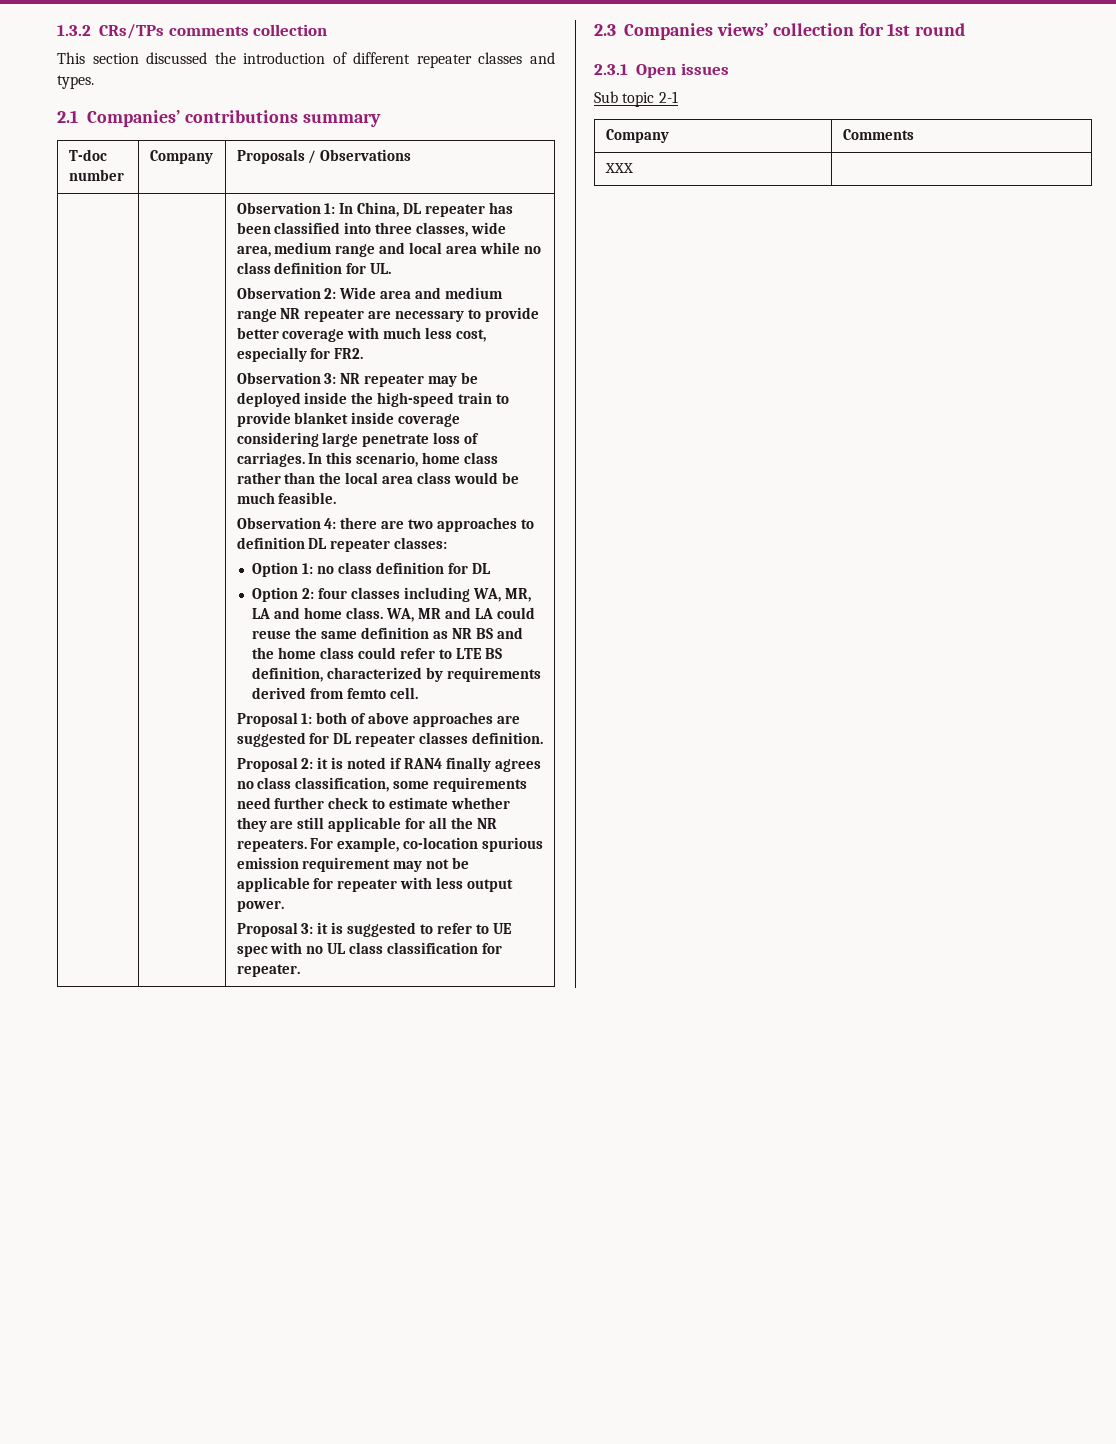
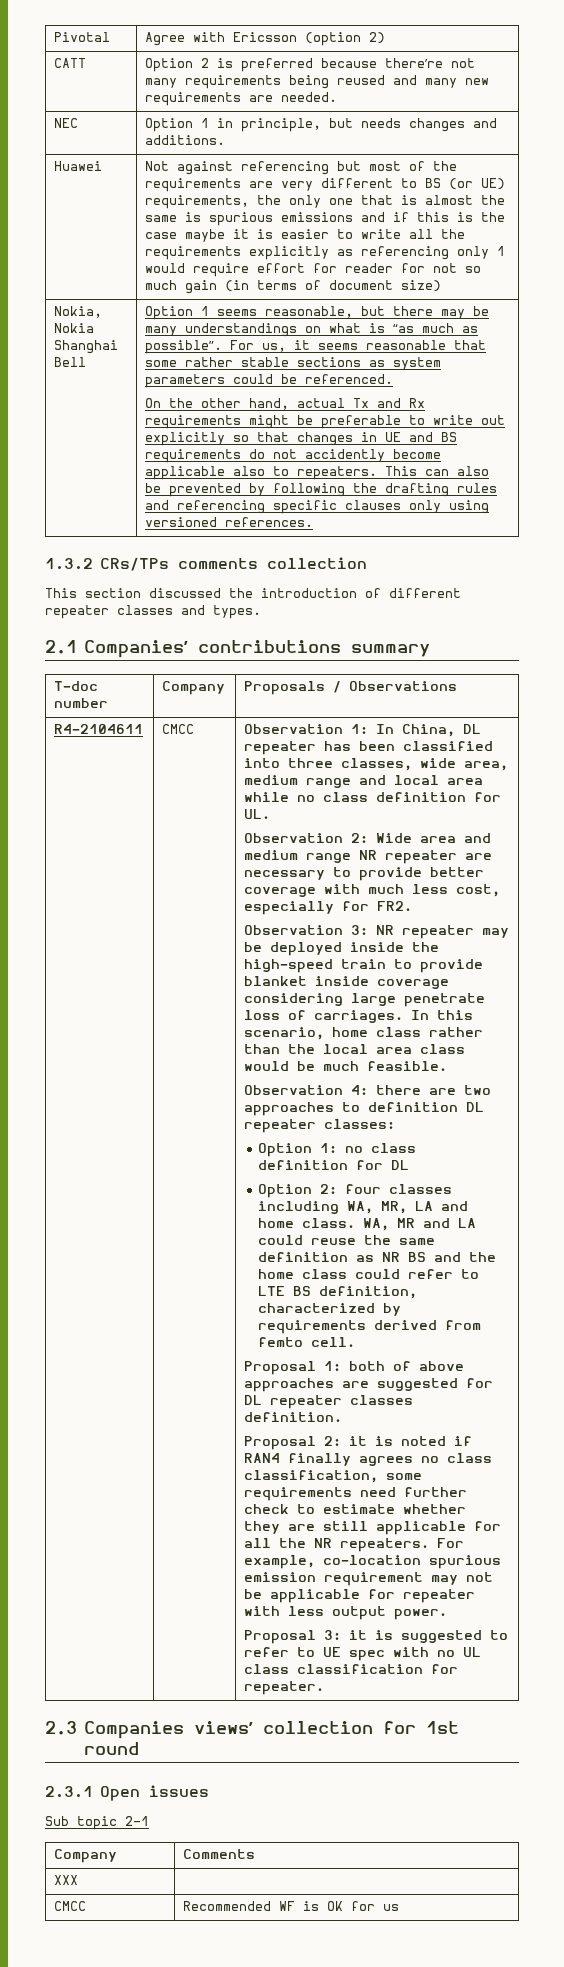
(57, 30) none -> [54,32,111,42] [145,32,386,46] [54,58,87,68] [145,58,476,72] [145,75,490,89] [145,92,338,106] [54,118,79,128] [145,118,498,132] [145,135,226,145] [54,161,103,171] [145,161,458,175] [145,178,506,192] [145,195,506,209] [145,212,506,226] [145,229,466,242] [145,246,506,260] [145,263,482,277] [145,280,442,294] [54,306,103,318] [54,323,95,333] [54,340,119,354] [54,357,87,367] [145,306,490,320] [145,323,479,337] [145,340,487,354] [145,357,442,370] [145,374,394,388] [145,398,426,410] [145,415,506,429] [145,432,458,446] [145,449,442,463] [145,466,490,480] [145,483,498,497] [145,500,490,514] [145,517,314,527] Pivotal | Agree with Ericsson (option 2) // CATT | Option 2 is preferred because there’re not many requirements being reused and many new requirements are needed. // NEC | Option 1 in principle, but needs changes and additions. // Huawei | Not against referencing but most of the requirements are very different to BS (or UE) requirements, the only one that is almost the same is spurious emissions and if this is the case maybe it is easier to write all the requirements explicitly as referencing only 1 would require effort for reader for not so much gain (in terms of document size) // Nokia, Nokia Shanghai Bell | Option 1 seems reasonable, but there may be many understandings on what is “as much as possible”. For us, it seems reasonable that some rather stable sections as system parameters could be referenced. // On the other hand, actual Tx and Rx requirements might be preferable to write out explicitly so that changes in UE and BS requirements do not accidently become applicable also to repeaters. This can also be prevented by following the drafting rules and referencing specific clauses only using versioned references. //
(412, 155) | -> [54,724,144,734] [162,724,195,734] R4-2104611 | CMCC
(633, 168) none -> [54,1901,87,1911] [183,1901,400,1911] // CMCC | Recommended WF is OK for us

